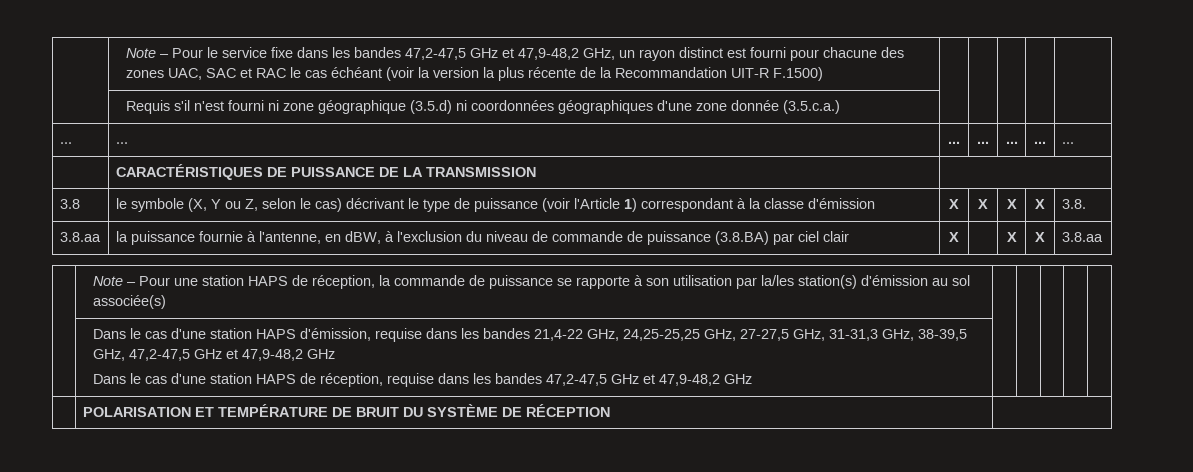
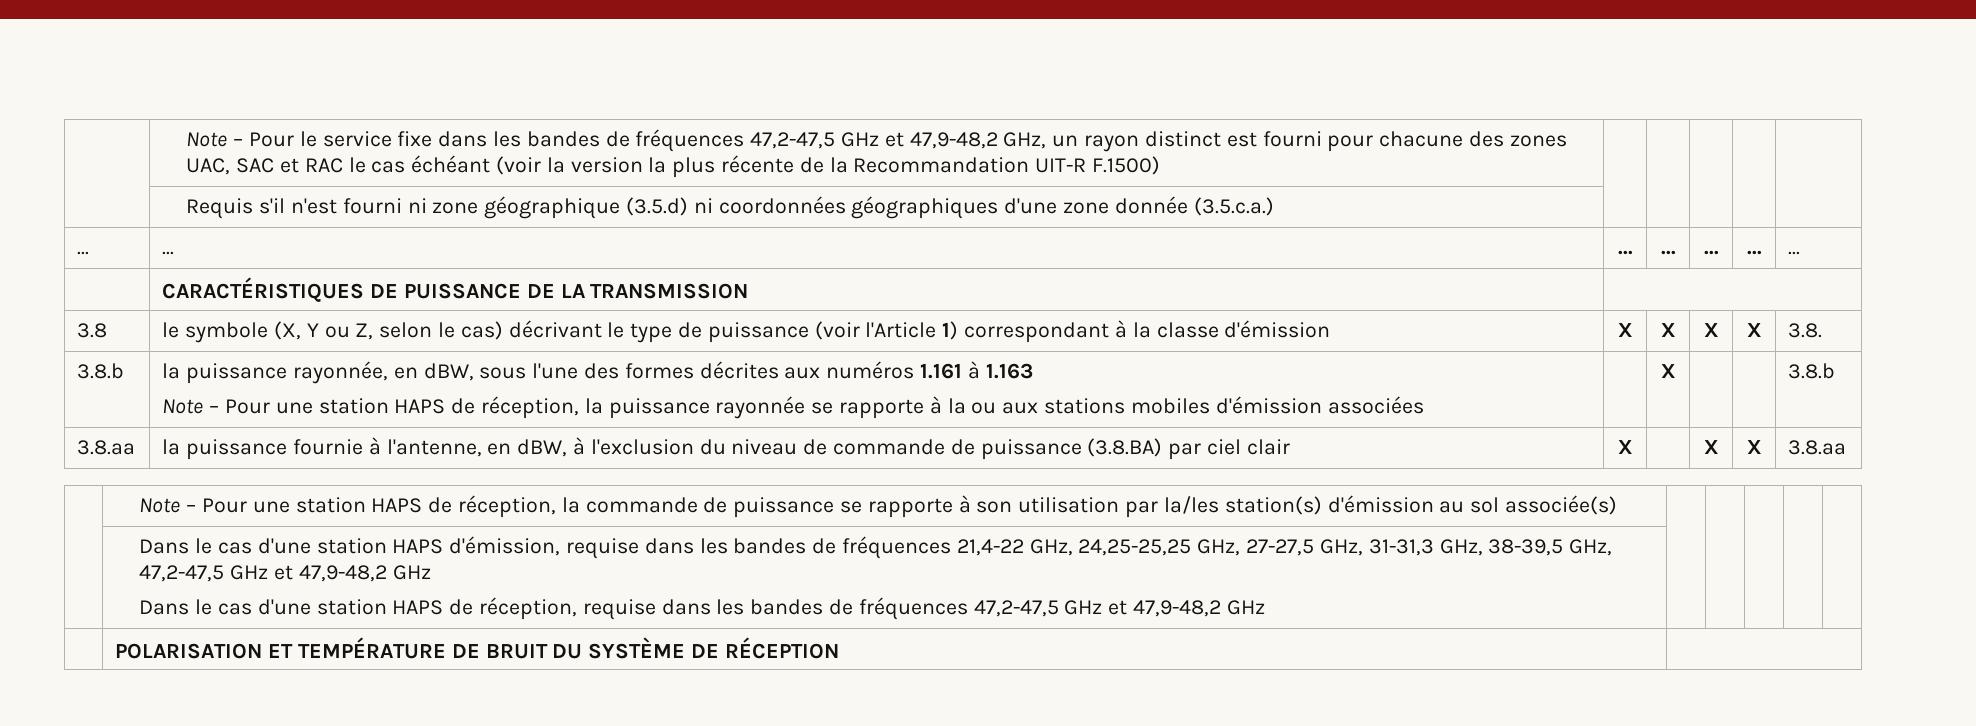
(402, 52) none -> [605,129,745,152] de fréquences
(1086, 204) none -> [77,363,125,379] [162,361,1033,384] [162,396,1424,419] [1660,364,1676,378] [1788,363,1836,379] // 3.8.b | la puissance rayonnée, en dBW, sous l'une des formes décrites aux numéros 1.161 à 1.163 // Note – Pour une station HAPS de réception, la puissance rayonnée se rapporte à la ou aux stations mobiles d'émission associées | | X | | | 3.8.b
(531, 333) none -> [812,536,952,559] de fréquences
(543, 378) none -> [829,597,968,620] de fréquences

